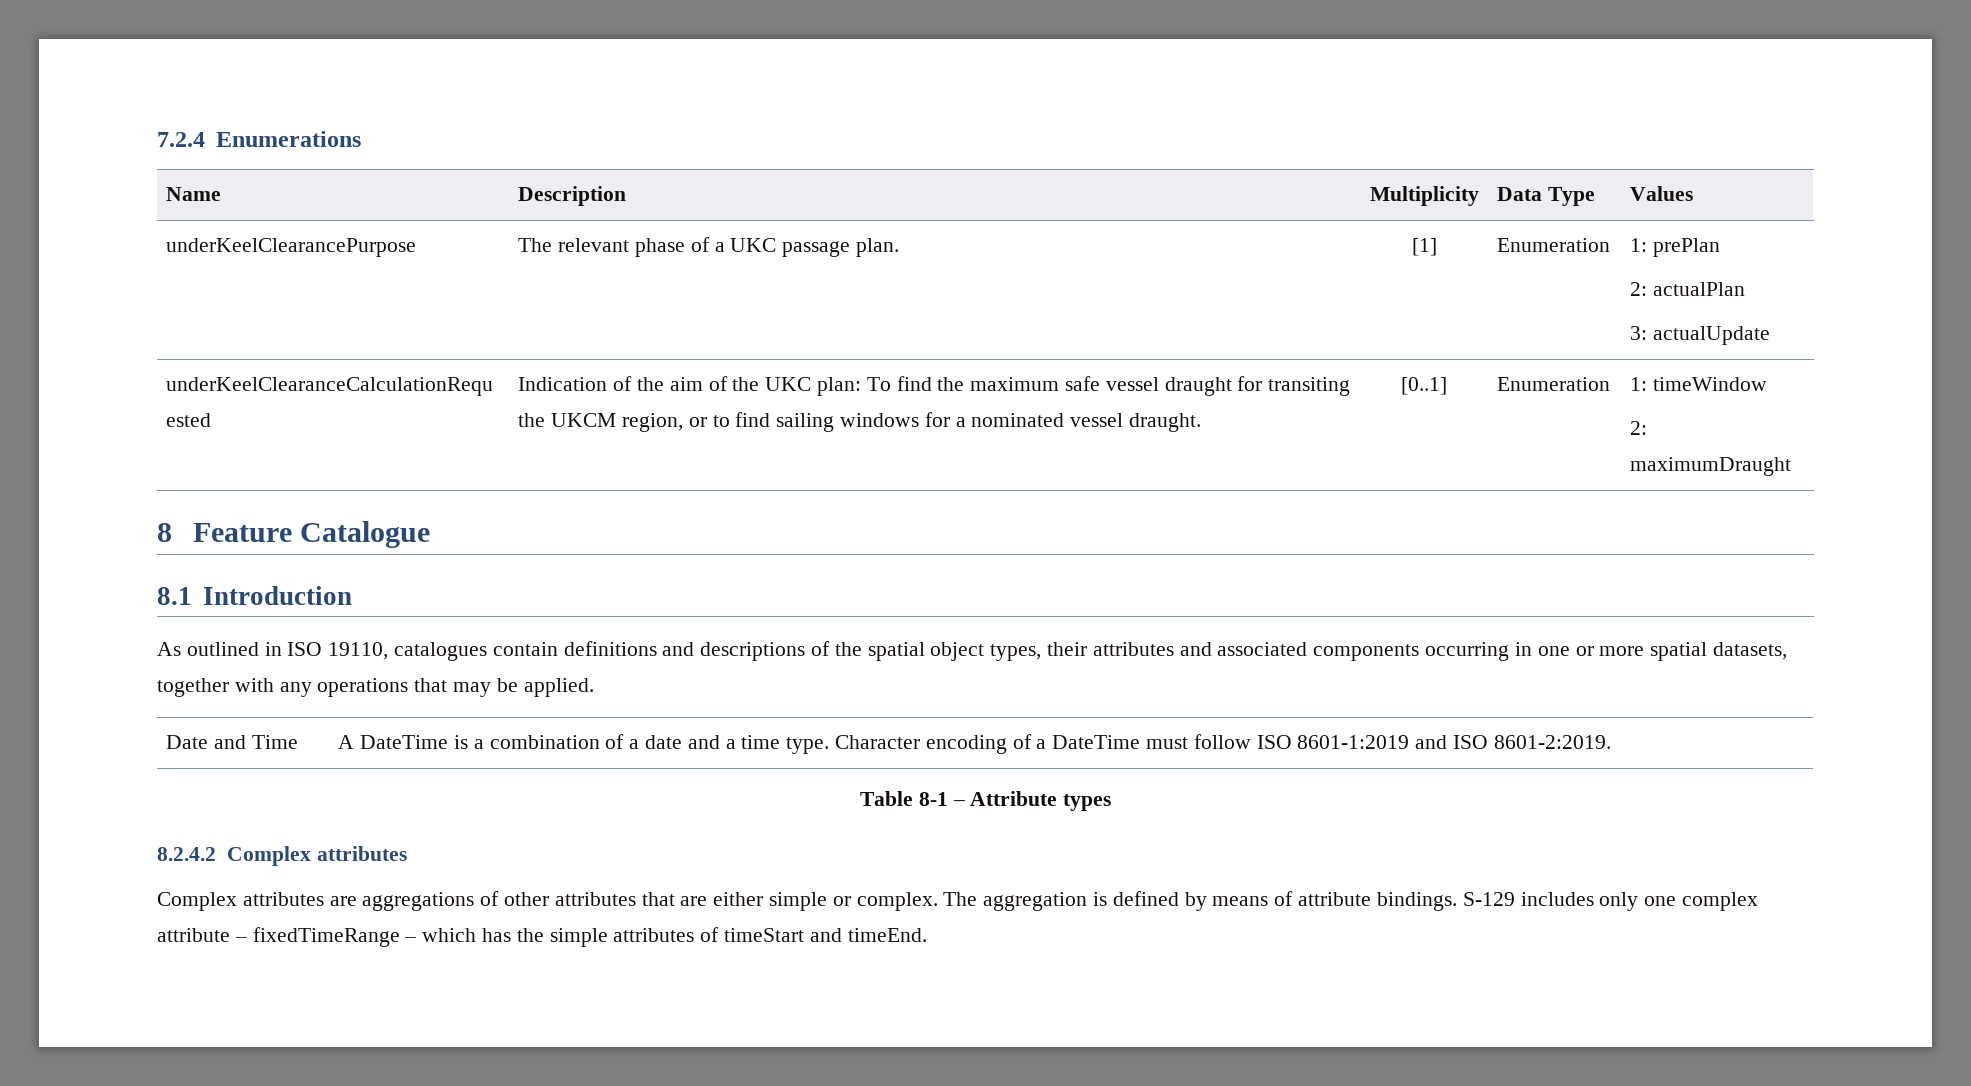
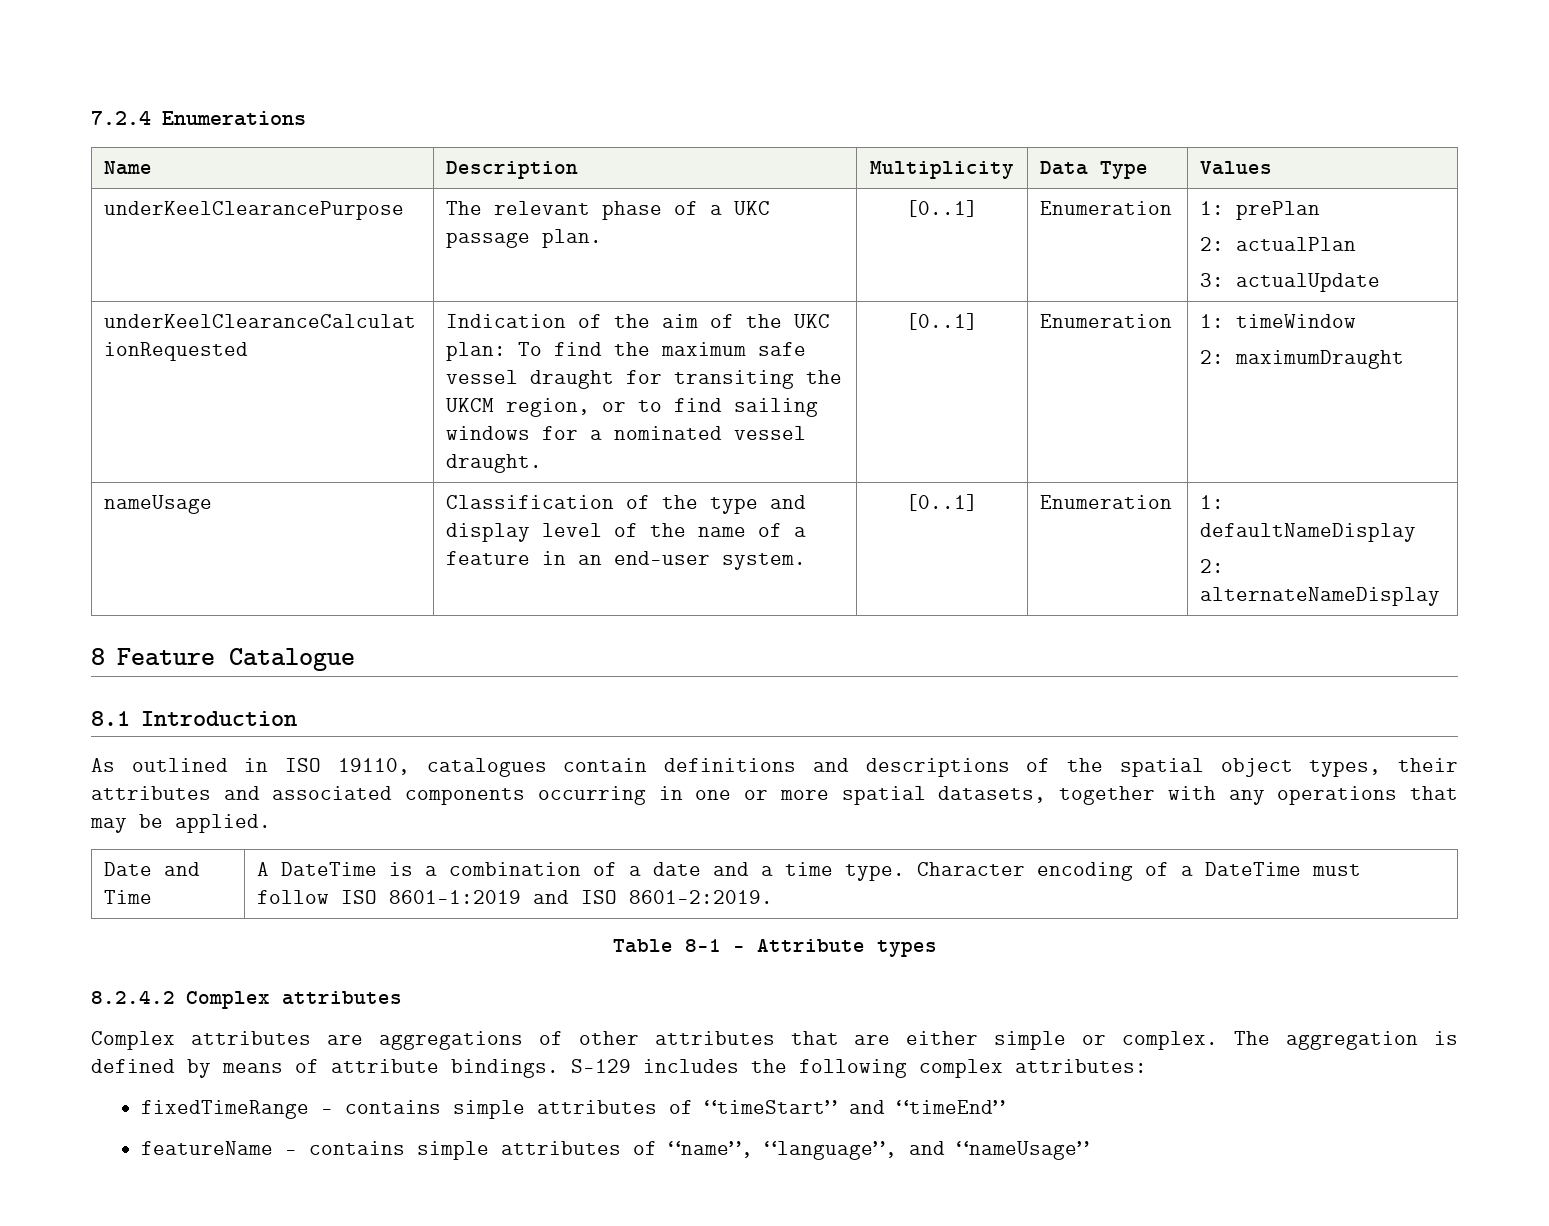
[1411,238,1437,256] [1] -> [906,200,978,217] [0..1]
(1792, 466) none -> [104,495,213,514] [446,495,807,514] [446,523,807,542] [446,551,807,570] [906,494,978,511] [1040,495,1173,509] [1200,495,1225,509] [1200,523,1417,542] [1200,559,1225,573] [1200,587,1441,606] // nameUsage | Classification of the type and display level of the name of a feature in an end-user system. | [0..1] | Enumeration | 1: defaultNameDisplay // 2: alternateNameDisplay
[1599,892,1758,911] [157,927,927,947] only one complex attribute – fixedTimeRange – which has the simple attributes of timeStart and timeEnd. -> [751,1059,1147,1078] [140,1100,1005,1119] [140,1141,1089,1160] the following complex attributes: // fixedTimeRange – contains simple attributes of “timeStart” and “timeEnd” // featureName – contains simple attributes of “name”, “language”, and “nameUsage”

